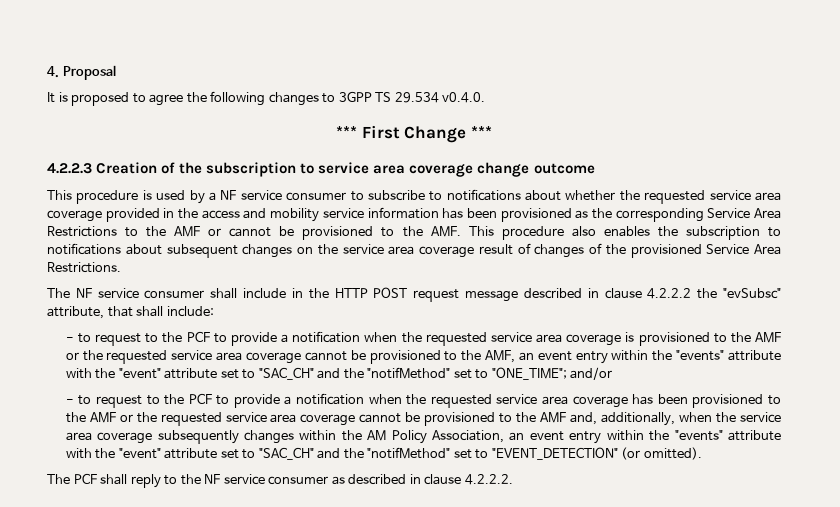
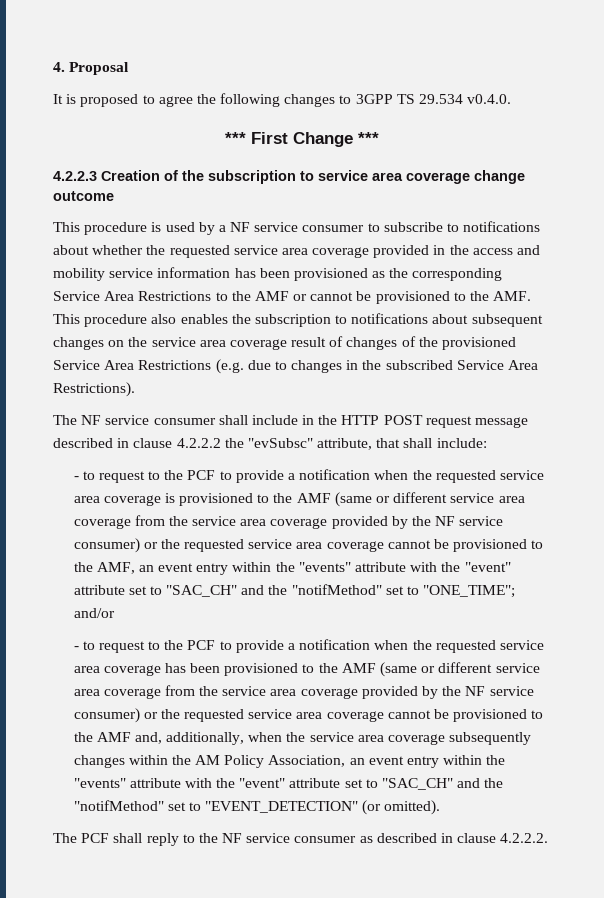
[47,262,121,273] Restrictions. -> [138,359,539,374] [53,382,135,397] Restrictions (e.g. due to changes in the subscribed Service Area Restrictions).
(782, 337) none -> [334,492,525,507] [73,515,504,529] [73,538,140,553] (same or different service area coverage from the service area coverage provided by the NF service consumer)
(116, 417) none -> [380,662,540,677] [73,685,534,699] [73,708,140,723] (same or different service area coverage from the service area coverage provided by the NF service consumer)

